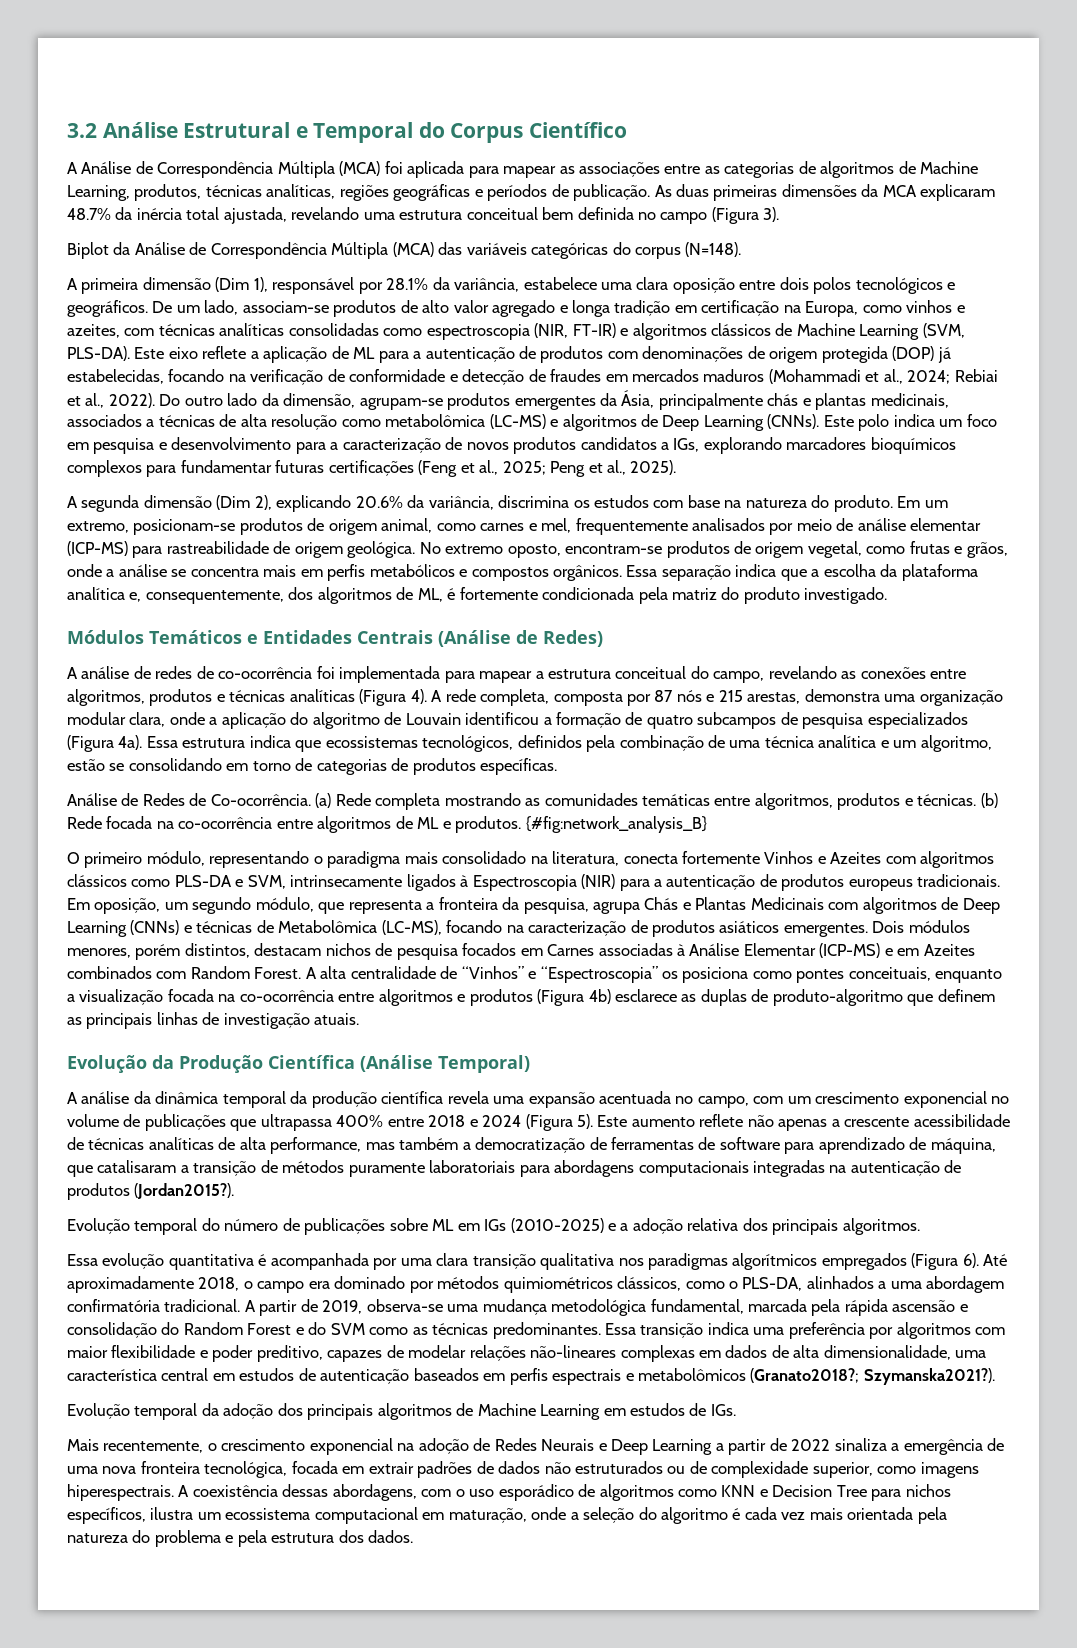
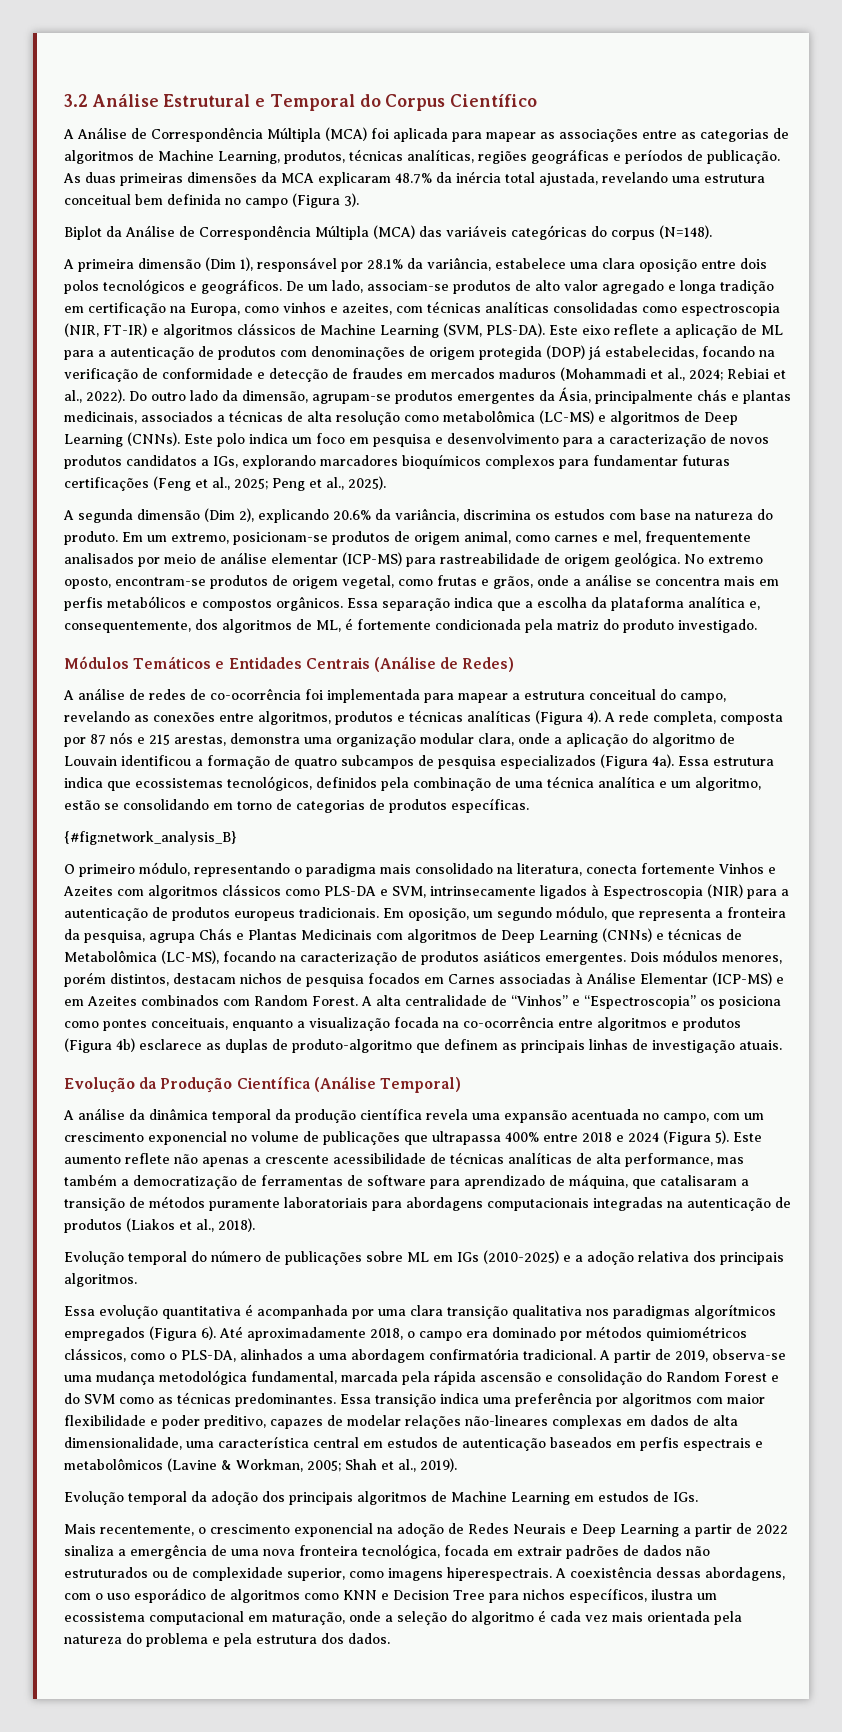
[67,793,998,810] [67,816,522,833] Análise de Redes de Co-ocorrência. (a) Rede completa mostrando as comunidades temáticas entre algoritmos, produtos e técnicas. (b) Rede focada na co-ocorrência entre algoritmos de ML e produtos. -> (529, 805) none
[134,1183,235,1199] (Jordan2015?). -> [126,1218,255,1232] (Liakos et al., 2018).
[750,1368,995,1385] (Granato2018?; Szymanska2021?). -> [167,1458,457,1472] (Lavine & Workman, 2005; Shah et al., 2019).

